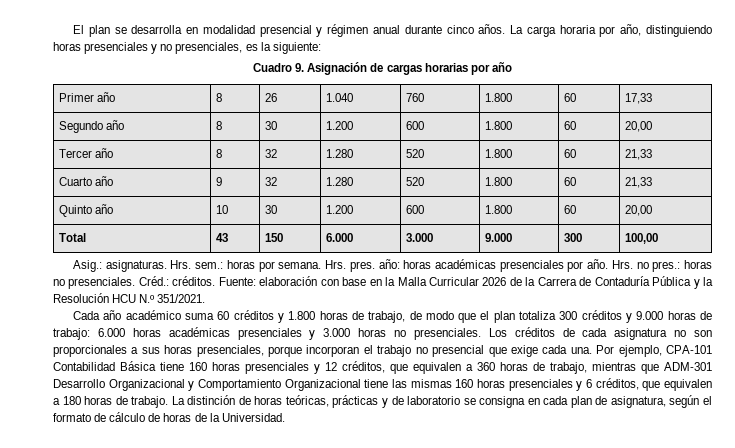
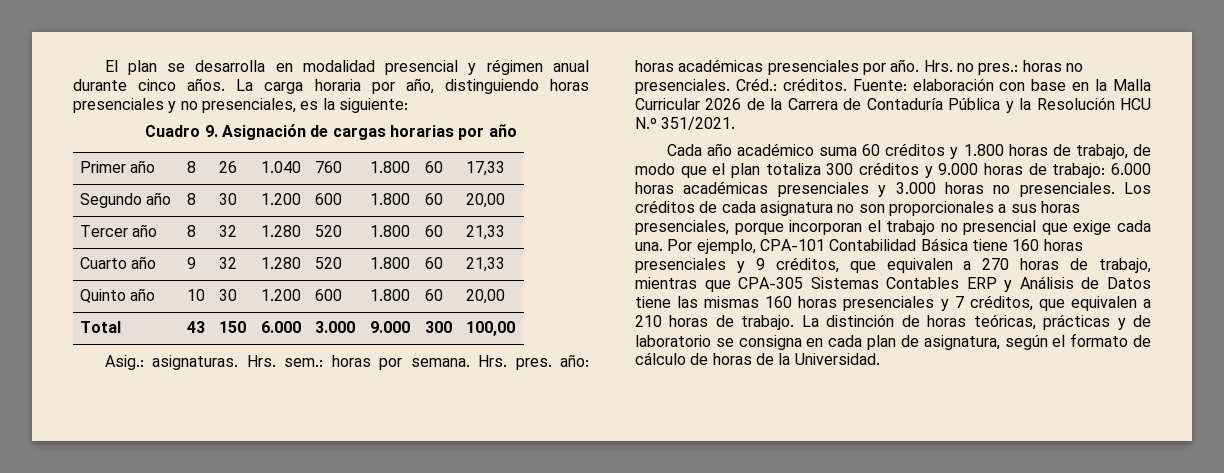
[325,361,495,374] 12 créditos, que equivalen a 360 -> [755,257,1010,273] 9 créditos, que equivalen a 270
[664,362,712,371] [53,379,361,391] ADM-301 Desarrollo Organizacional y Comportamiento Organizacional -> [738,276,1151,292] CPA-305 Sistemas Contables ERP y Análisis de Datos
[586,378,712,391] [53,396,81,405] 6 créditos, que equivalen a 180 -> [954,295,1151,311] [635,315,662,327] 7 créditos, que equivalen a 210

